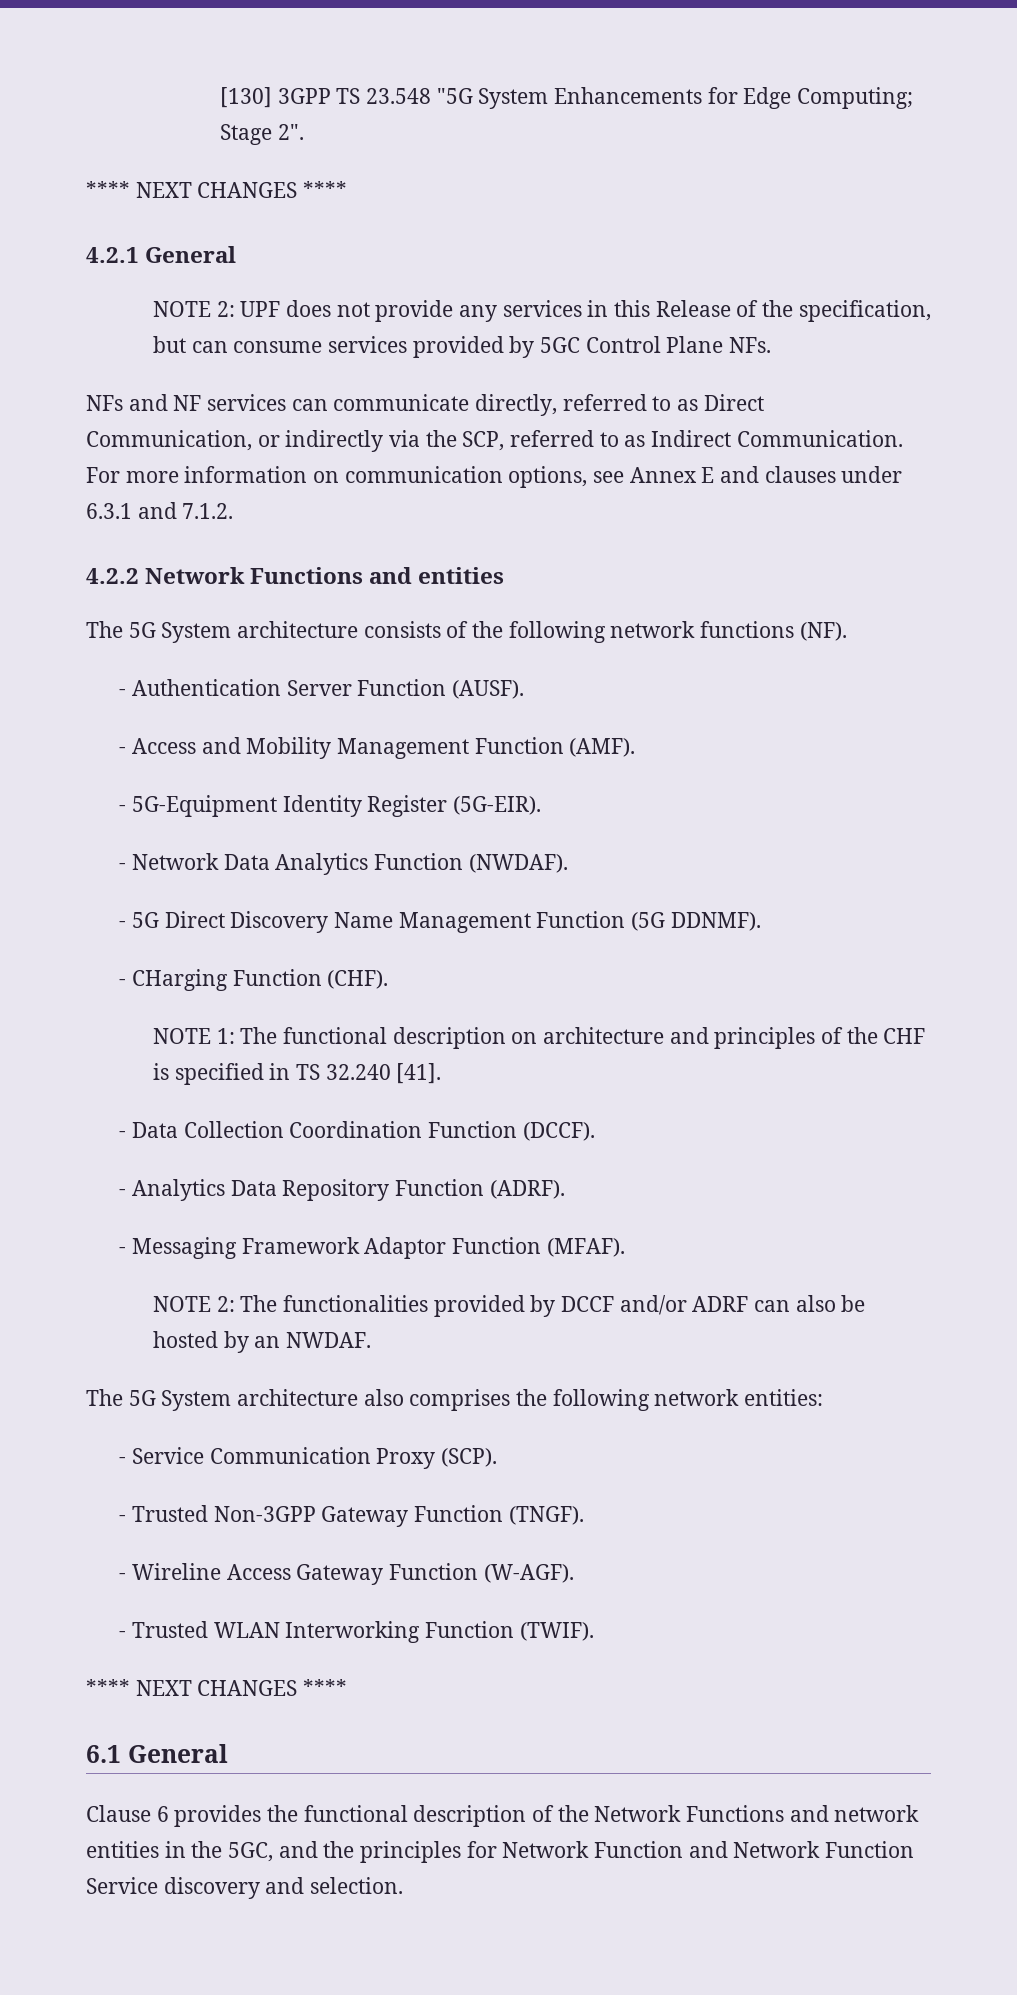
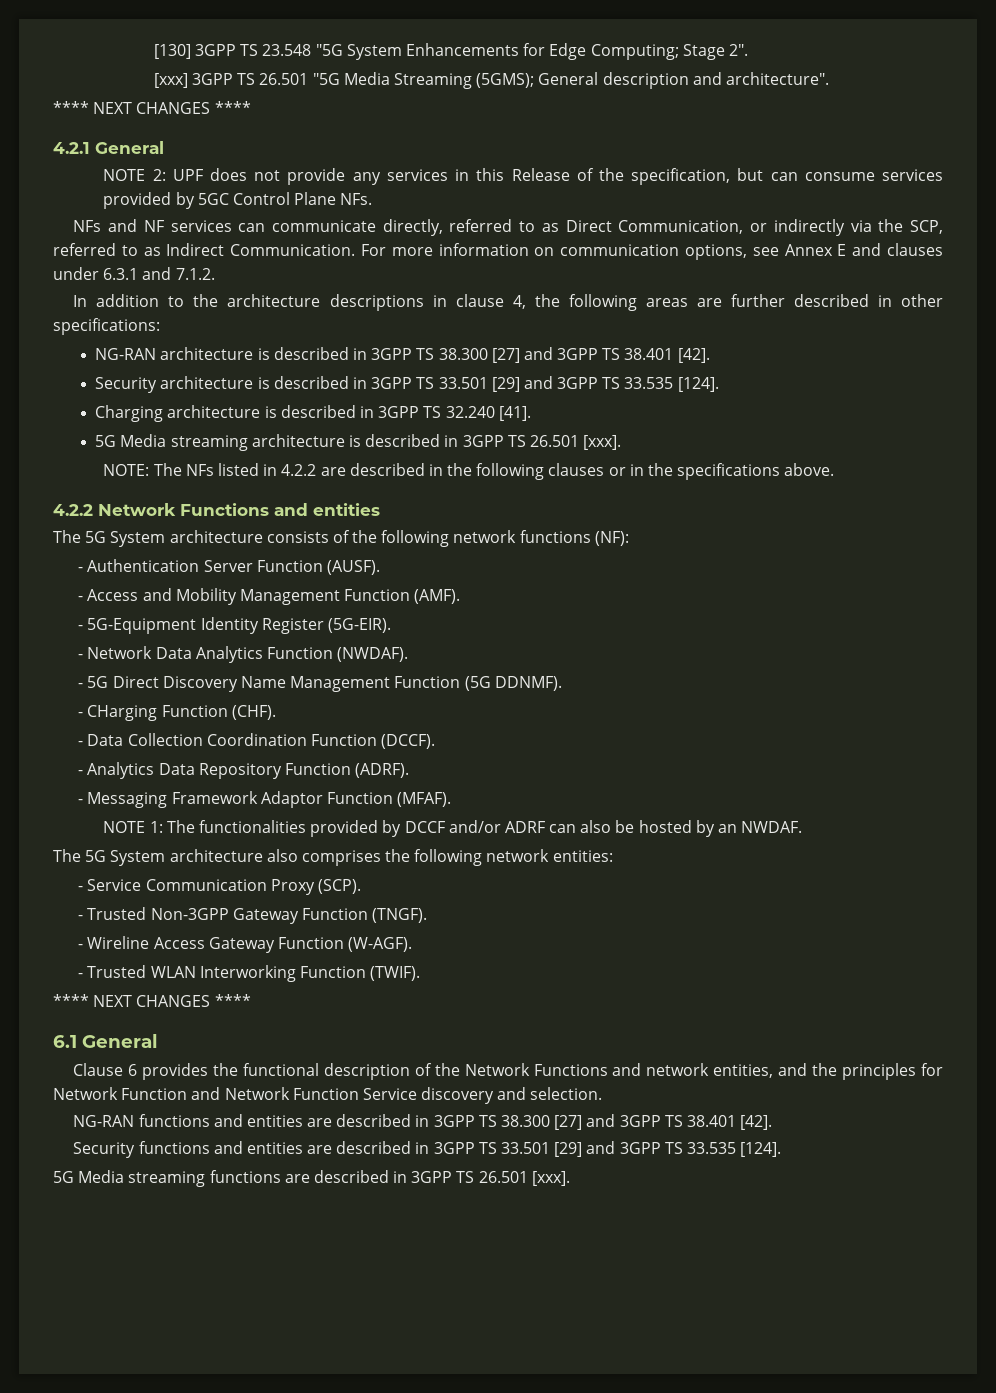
(304, 132) none -> [153,72,829,89] // [xxx] 3GPP TS 26.501 "5G Media Streaming (5GMS); General description and architecture".
(234, 511) none -> [73,294,944,311] [53,318,160,335] [95,347,710,363] [95,376,719,393] [95,405,531,422] [95,434,622,451] [103,463,835,480] // In addition to the architecture descriptions in clause 4, the following areas are further described in other specifications: // NG-RAN architecture is described in 3GPP TS 38.300 [27] and 3GPP TS 38.401 [42]. // Security architecture is described in 3GPP TS 33.501 [29] and 3GPP TS 33.535 [124]. // Charging architecture is described in 3GPP TS 32.240 [41]. // 5G Media streaming architecture is described in 3GPP TS 26.501 [xxx]. // NOTE: The NFs listed in 4.2.2 are described in the following clauses or in the specifications above.
[799,622,847,641] (NF). -> [594,531,629,546] (NF):
[152,1027,926,1049] [152,1063,442,1085] // NOTE 1: The functional description on architecture and principles of the CHF is specified in TS 32.240 [41]. -> (276, 712) none
[216,1296,235,1312] 2: -> [149,821,163,833] 1:
[86,1841,274,1862] entities in the 5GC, -> [713,1064,774,1078] entities,
(404, 1885) none -> [73,1114,773,1130] [73,1141,782,1158] [53,1170,570,1187] // NG-RAN functions and entities are described in 3GPP TS 38.300 [27] and 3GPP TS 38.401 [42]. // Security functions and entities are described in 3GPP TS 33.501 [29] and 3GPP TS 33.535 [124]. // 5G Media streaming functions are described in 3GPP TS 26.501 [xxx].

